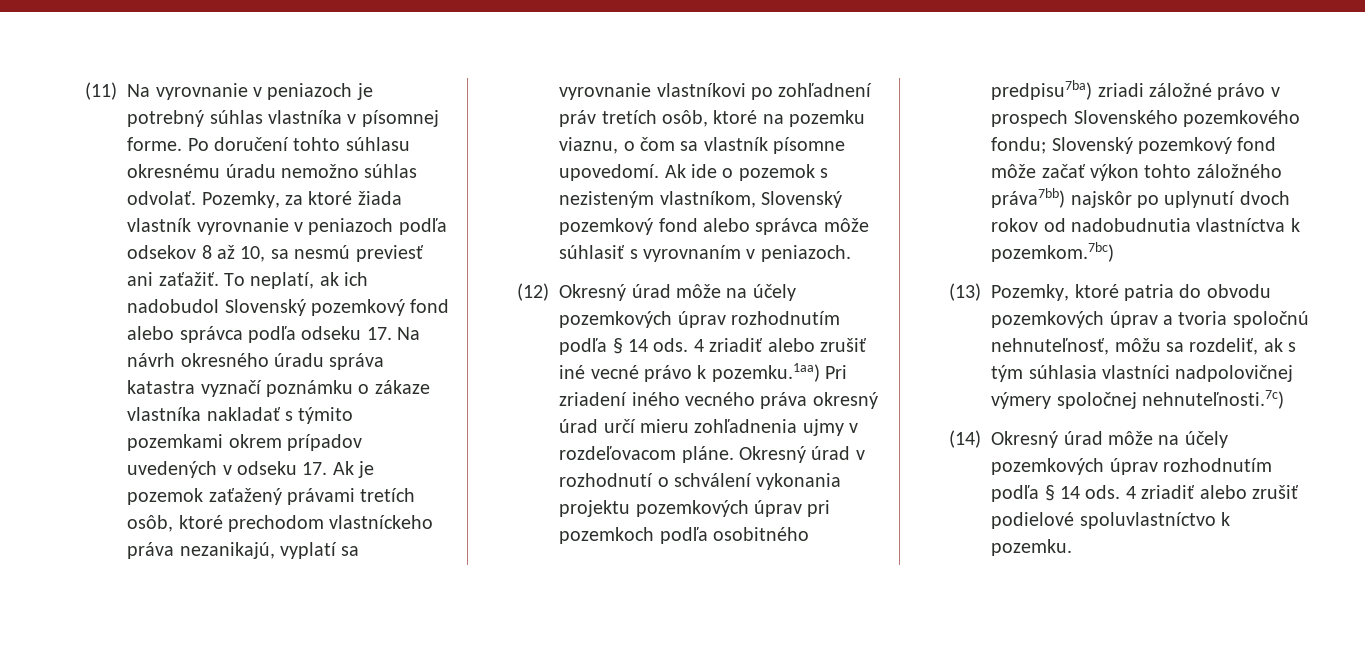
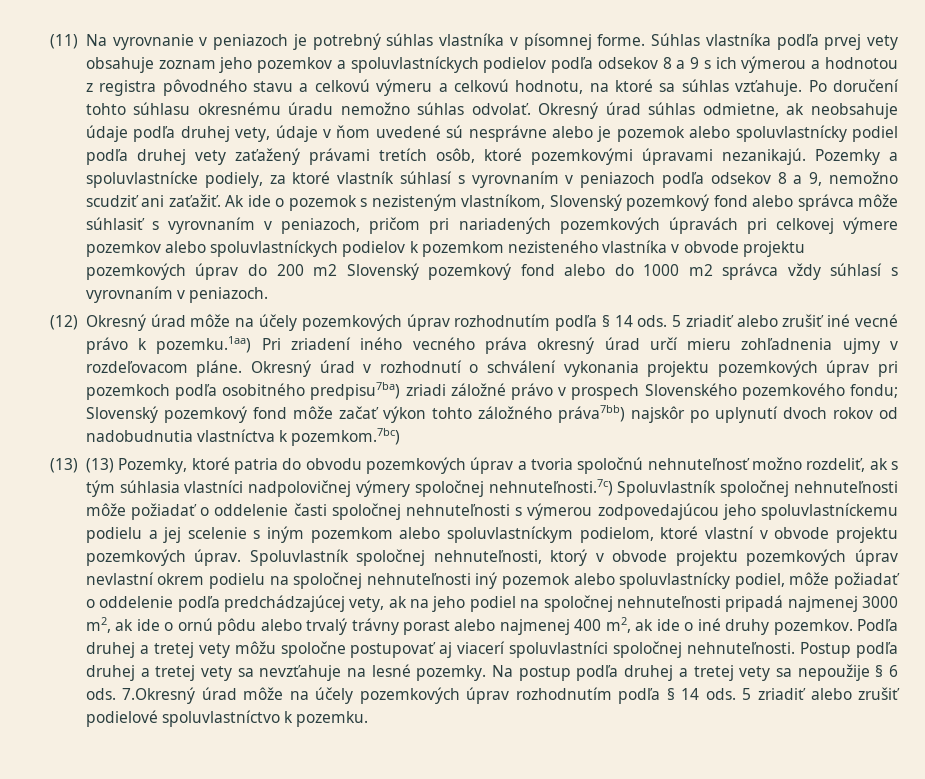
(183, 144) none -> [651,33,898,50] [85,56,898,73] [85,79,803,96] Súhlas vlastníka podľa prvej vety obsahuje zoznam jeho pozemkov a spoluvlastníckych podielov podľa odsekov 8 a 9 s ich výmerou a hodnotou z registra pôvodného stavu a celkovú výmeru a celkovú hodnotu, na ktoré sa súhlas vzťahuje.
[201,191,402,208] [127,218,289,235] Pozemky, za ktoré žiada vlastník vyrovnanie -> [538,102,898,119] [85,125,899,142] [85,148,898,165] [85,171,559,188] Okresný úrad súhlas odmietne, ak neobsahuje údaje podľa druhej vety, údaje v ňom uvedené sú nesprávne alebo je pozemok alebo spoluvlastnícky podiel podľa druhej vety zaťažený právami tretích osôb, ktoré pozemkovými úpravami nezanikajú. Pozemky a spoluvlastnícke podiely, za ktoré vlastník súhlasí s vyrovnaním
[216,245,424,262] [127,272,369,289] [127,299,450,316] [127,326,421,343] [127,353,385,370] [127,380,430,397] [127,407,354,424] [127,434,362,451] [127,461,375,478] [127,488,416,505] [127,515,434,532] [127,542,360,559] [559,83,873,100] [559,110,866,127] [559,137,846,154] [559,164,660,181] až 10, sa nesmú previesť ani zaťažiť. To neplatí, ak ich nadobudol Slovenský pozemkový fond alebo správca podľa odseku 17. Na návrh okresného úradu správa katastra vyznačí poznámku o zákaze vlastníka nakladať s týmito pozemkami okrem prípadov uvedených v odseku 17. Ak je pozemok zaťažený právami tretích osôb, ktoré prechodom vlastníckeho práva nezanikajú, vyplatí sa vyrovnanie vlastníkovi po zohľadnení práv tretích osôb, ktoré na pozemku viaznu, o čom sa vlastník písomne upovedomí. -> [793,171,899,186] [85,194,221,207] a 9, nemožno scudziť ani zaťažiť.
(756, 254) none -> [281,217,899,234] [85,240,805,257] [85,263,899,280] [85,286,186,303] peniazoch, pričom pri nariadených pozemkových úpravách pri celkovej výmere pozemkov alebo spoluvlastníckych podielov k pozemkom nezisteného vlastníka v obvode projektu pozemkových úprav do 200 m2 Slovenský pozemkový fond alebo do 1000 m2 správca vždy súhlasí s vyrovnaním v
[693,339,704,352] 4 -> [672,315,682,327] 5
(982, 292) none -> [85,458,114,473] (13)
[991,338,1184,355] nehnuteľnosť, môžu sa -> [647,457,802,470] nehnuteľnosť možno
[949,430,1059,448] // (14) Okresný -> [617,480,898,497] [85,503,899,520] [85,526,899,543] [85,549,898,566] [85,572,901,589] [85,595,898,612] [85,617,898,635] [85,641,899,658] [85,664,899,681] [85,687,196,704] Spoluvlastník spoločnej nehnuteľnosti môže požiadať o oddelenie časti spoločnej nehnuteľnosti s výmerou zodpovedajúcou jeho spoluvlastníckemu podielu a jej scelenie s iným pozemkom alebo spoluvlastníckym podielom, ktoré vlastní v obvode projektu pozemkových úprav. Spoluvlastník spoločnej nehnuteľnosti, ktorý v obvode projektu pozemkových úprav nevlastní okrem podielu na spoločnej nehnuteľnosti iný pozemok alebo spoluvlastnícky podiel, môže požiadať o oddelenie podľa predchádzajúcej vety, ak na jeho podiel na spoločnej nehnuteľnosti pripadá najmenej 3000 m2, ak ide o ornú pôdu alebo trvalý trávny porast alebo najmenej 400 m2, ak ide o iné druhy pozemkov. Podľa druhej a tretej vety môžu spoločne postupovať aj viacerí spoluvlastníci spoločnej nehnuteľnosti. Postup podľa druhej a tretej vety sa nevzťahuje na lesné pozemky. Na postup podľa druhej a tretej vety sa nepoužije § 6 ods. 7.Okresný
[1125,486,1136,499] 4 -> [742,688,752,700] 5

